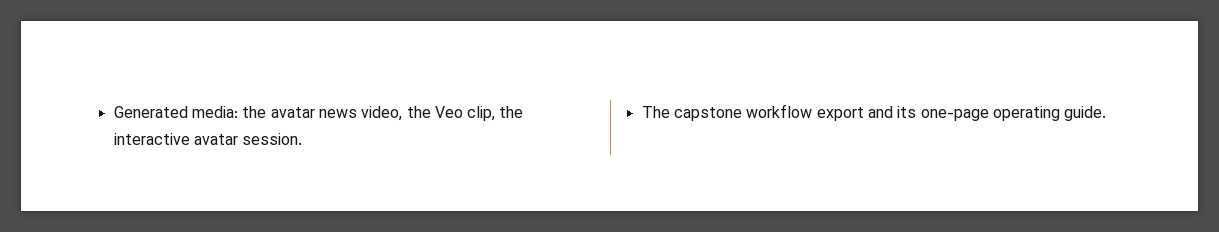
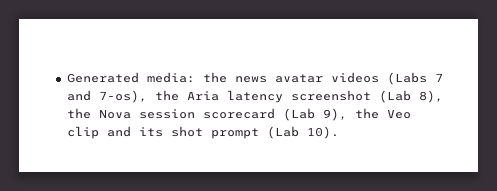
[270,106,524,121] [113,133,303,145] [641,104,1107,121] avatar news video, the Veo clip, the interactive avatar session. // The capstone workflow export and its one-page operating guide. -> [234,72,443,85] [66,90,443,103] [66,108,411,121] [66,126,339,139] news avatar videos (Labs 7 and 7-os), the Aria latency screenshot (Lab 8), the Nova session scorecard (Lab 9), the Veo clip and its shot prompt (Lab 10).

